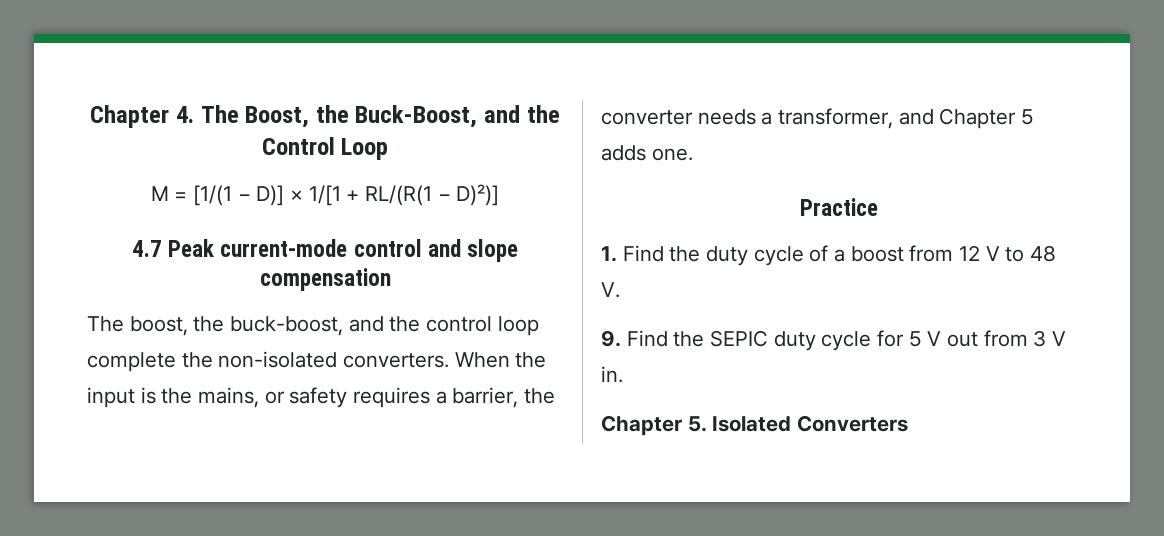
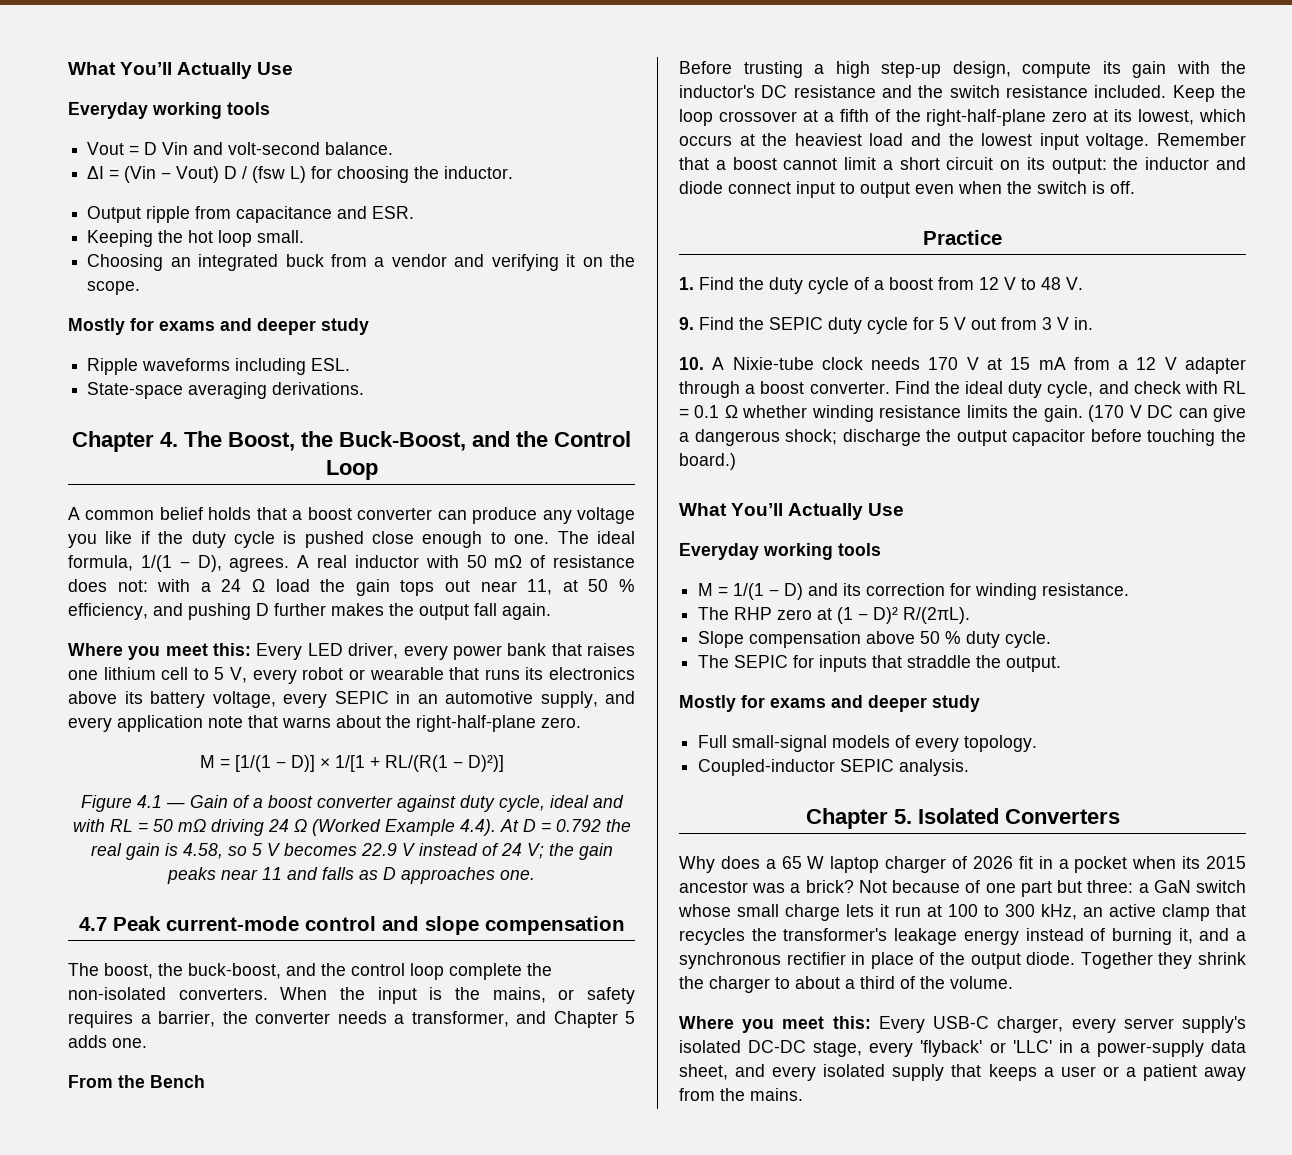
(90, 116) none -> [68,62,294,79] [68,102,270,119] [87,142,394,155] [87,166,514,183] [87,206,415,223] [87,230,305,247] [87,254,635,271] [87,281,141,295] [68,318,369,335] [87,358,351,375] [87,382,365,399] What You’ll Actually Use // Everyday working tools // Vout = D Vin and volt-second balance. // ΔI = (Vin − Vout) D / (fsw L) for choosing the inductor. // Output ripple from capacitance and ESR. // Keeping the hot loop small. // Choosing an integrated buck from a vendor and verifying it on the scope. // Mostly for exams and deeper study // Ripple waveforms including ESL. // State-space averaging derivations. //
(389, 149) none -> [68,507,635,524] [68,531,635,548] [68,555,635,572] [68,579,636,596] [68,603,551,620] [68,643,636,660] [68,667,636,684] [68,691,635,708] [68,715,581,732] // A common belief holds that a boost converter can produce any voltage you like if the duty cycle is pushed close enough to one. The ideal formula, 1/(1 − D), agrees. A real inductor with 50 mΩ of resistance does not: with a 24 Ω load the gain tops out near 11, at 50 % efficiency, and pushing D further makes the output fall again. // Where you meet this: Every LED driver, every power bank that raises one lithium cell to 5 V, every robot or wearable that runs its electronics above its battery voltage, every SEPIC in an automotive supply, and every application note that warns about the right-half-plane zero.
(500, 195) none -> [80,795,624,812] [72,819,631,836] [90,843,613,860] [167,867,535,884] // Figure 4.1 — Gain of a boost converter against duty cycle, ideal and with RL = 50 mΩ driving 24 Ω (Worked Example 4.4). At D = 0.792 the real gain is 4.58, so 5 V becomes 22.9 V instead of 24 V; the gain peaks near 11 and falls as D approaches one.
(693, 154) none -> [68,1075,205,1088] [679,61,1246,78] [679,85,1246,102] [679,109,1246,126] [679,133,1246,150] [679,157,1246,174] [679,181,1135,198] // From the Bench // Before trusting a high step-up design, compute its gain with the inductor's DC resistance and the switch resistance included. Keep the loop crossover at a fifth of the right-half-plane zero at its lowest, which occurs at the heaviest load and the lowest input voltage. Remember that a boost cannot limit a short circuit on its output: the inductor and diode connect input to output even when the switch is off.
[601,415,909,436] Chapter 5. Isolated Converters -> [679,357,1246,374] [679,381,1246,398] [679,405,1246,422] [679,429,1246,446] [679,453,736,470] [679,503,905,520] [679,543,881,560] [698,583,1130,600] [698,607,971,624] [698,631,1052,648] [698,655,1062,672] [679,695,980,712] [698,735,1038,752] [698,759,970,776] [805,808,1120,829] [679,856,1246,873] [679,880,1246,897] [678,904,1246,921] [679,928,1246,945] [679,952,1246,969] [679,976,1013,993] [679,1016,1246,1033] [679,1040,1246,1057] [679,1064,1246,1081] [679,1088,803,1101] 10. A Nixie-tube clock needs 170 V at 15 mA from a 12 V adapter through a boost converter. Find the ideal duty cycle, and check with RL = 0.1 Ω whether winding resistance limits the gain. (170 V DC can give a dangerous shock; discharge the output capacitor before touching the board.) // What You’ll Actually Use // Everyday working tools // M = 1/(1 − D) and its correction for winding resistance. // The RHP zero at (1 − D)² R/(2πL). // Slope compensation above 50 % duty cycle. // The SEPIC for inputs that straddle the output. // Mostly for exams and deeper study // Full small-signal models of every topology. // Coupled-inductor SEPIC analysis. // Chapter 5. Isolated Converters // Why does a 65 W laptop charger of 2026 fit in a pocket when its 2015 ancestor was a brick? Not because of one part but three: a GaN switch whose small charge lets it run at 100 to 300 kHz, an active clamp that recycles the transformer's leakage energy instead of burning it, and a synchronous rectifier in place of the output diode. Together they shrink the charger to about a third of the volume. // Where you meet this: Every USB-C charger, every server supply's isolated DC-DC stage, every 'flyback' or 'LLC' in a power-supply data sheet, and every isolated supply that keeps a user or a patient away from the mains.

